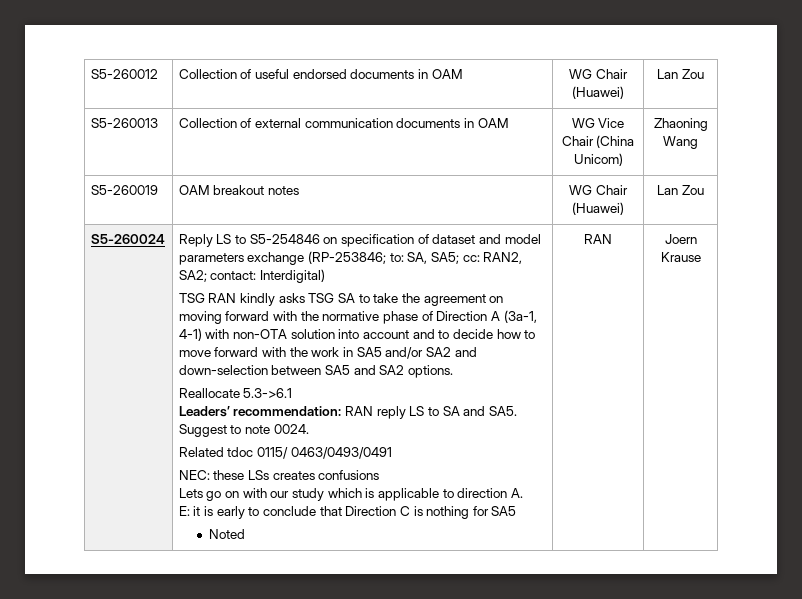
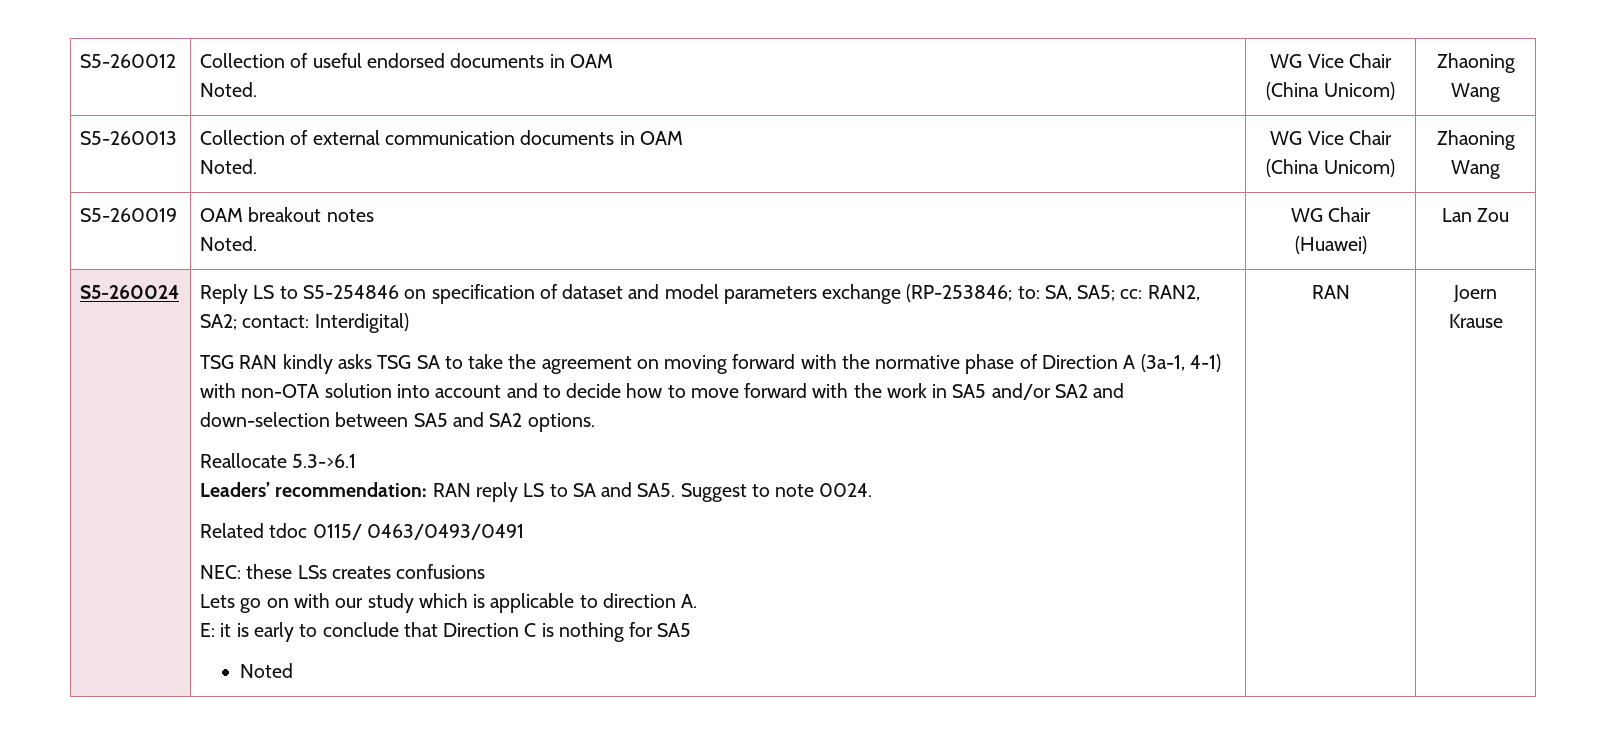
[569,69,628,79] [572,86,624,99] [657,69,704,79] | WG Chair (Huawei) | Lan Zou -> [200,82,258,97] [1270,53,1392,68] [1266,82,1395,100] [1436,53,1515,73] [1451,83,1501,102] // Noted. | WG Vice Chair (China Unicom) | Zhaoning Wang
(509, 123) none -> [200,159,258,174] // Noted.
(300, 190) none -> [200,236,258,251] // Noted.

